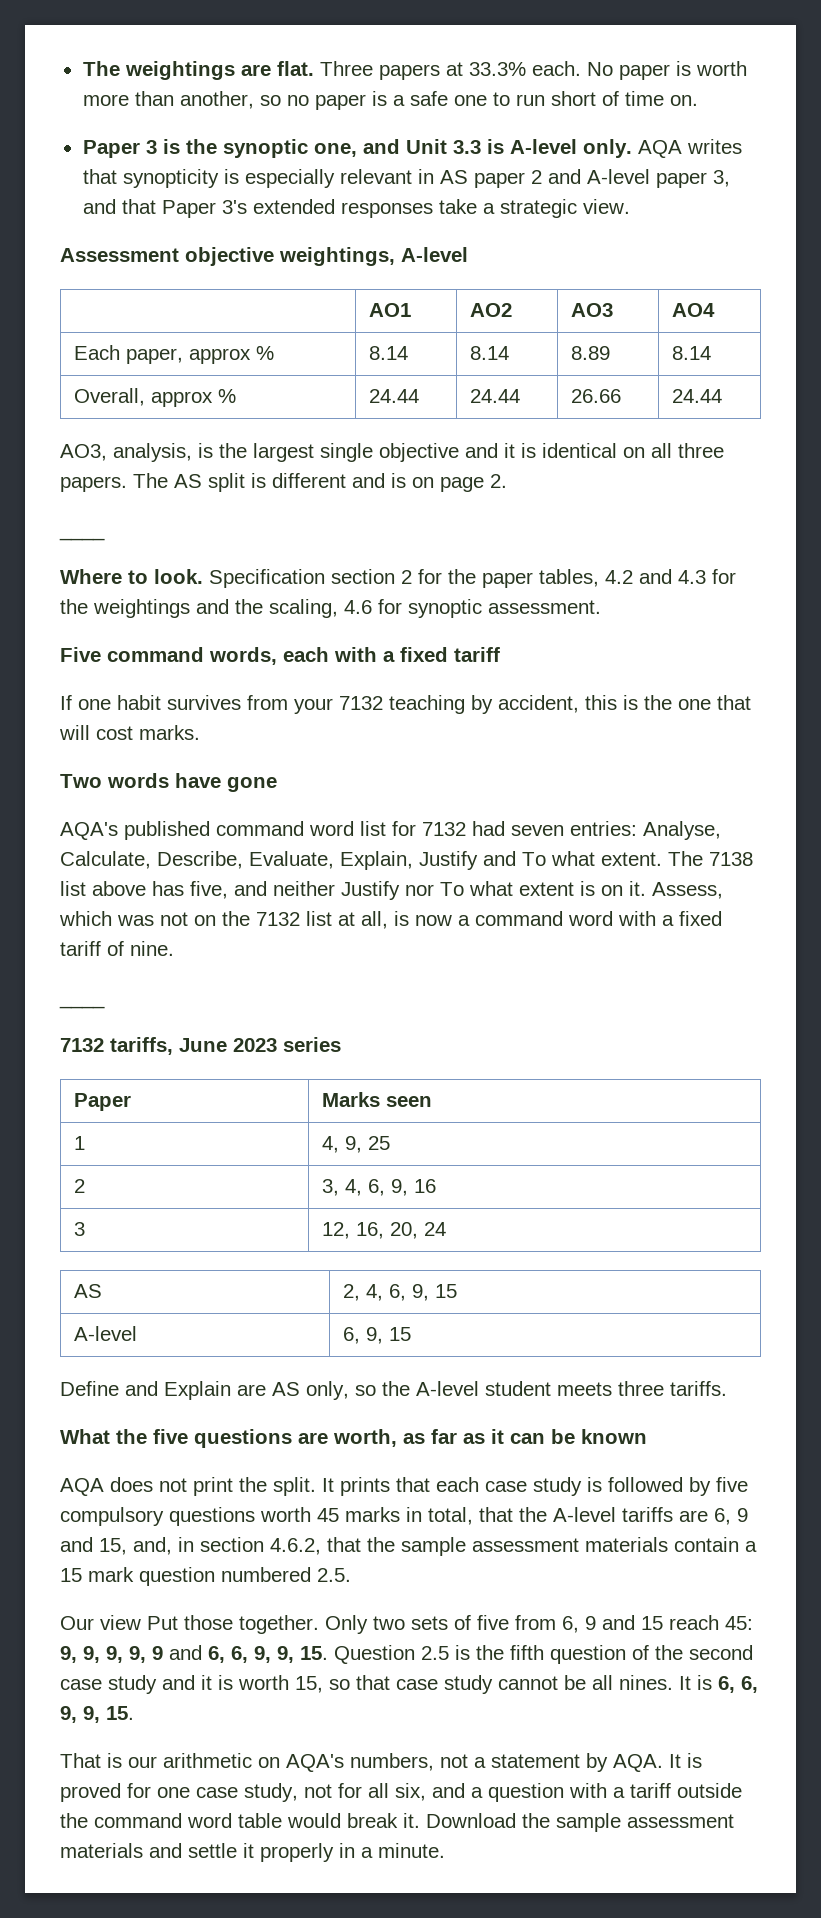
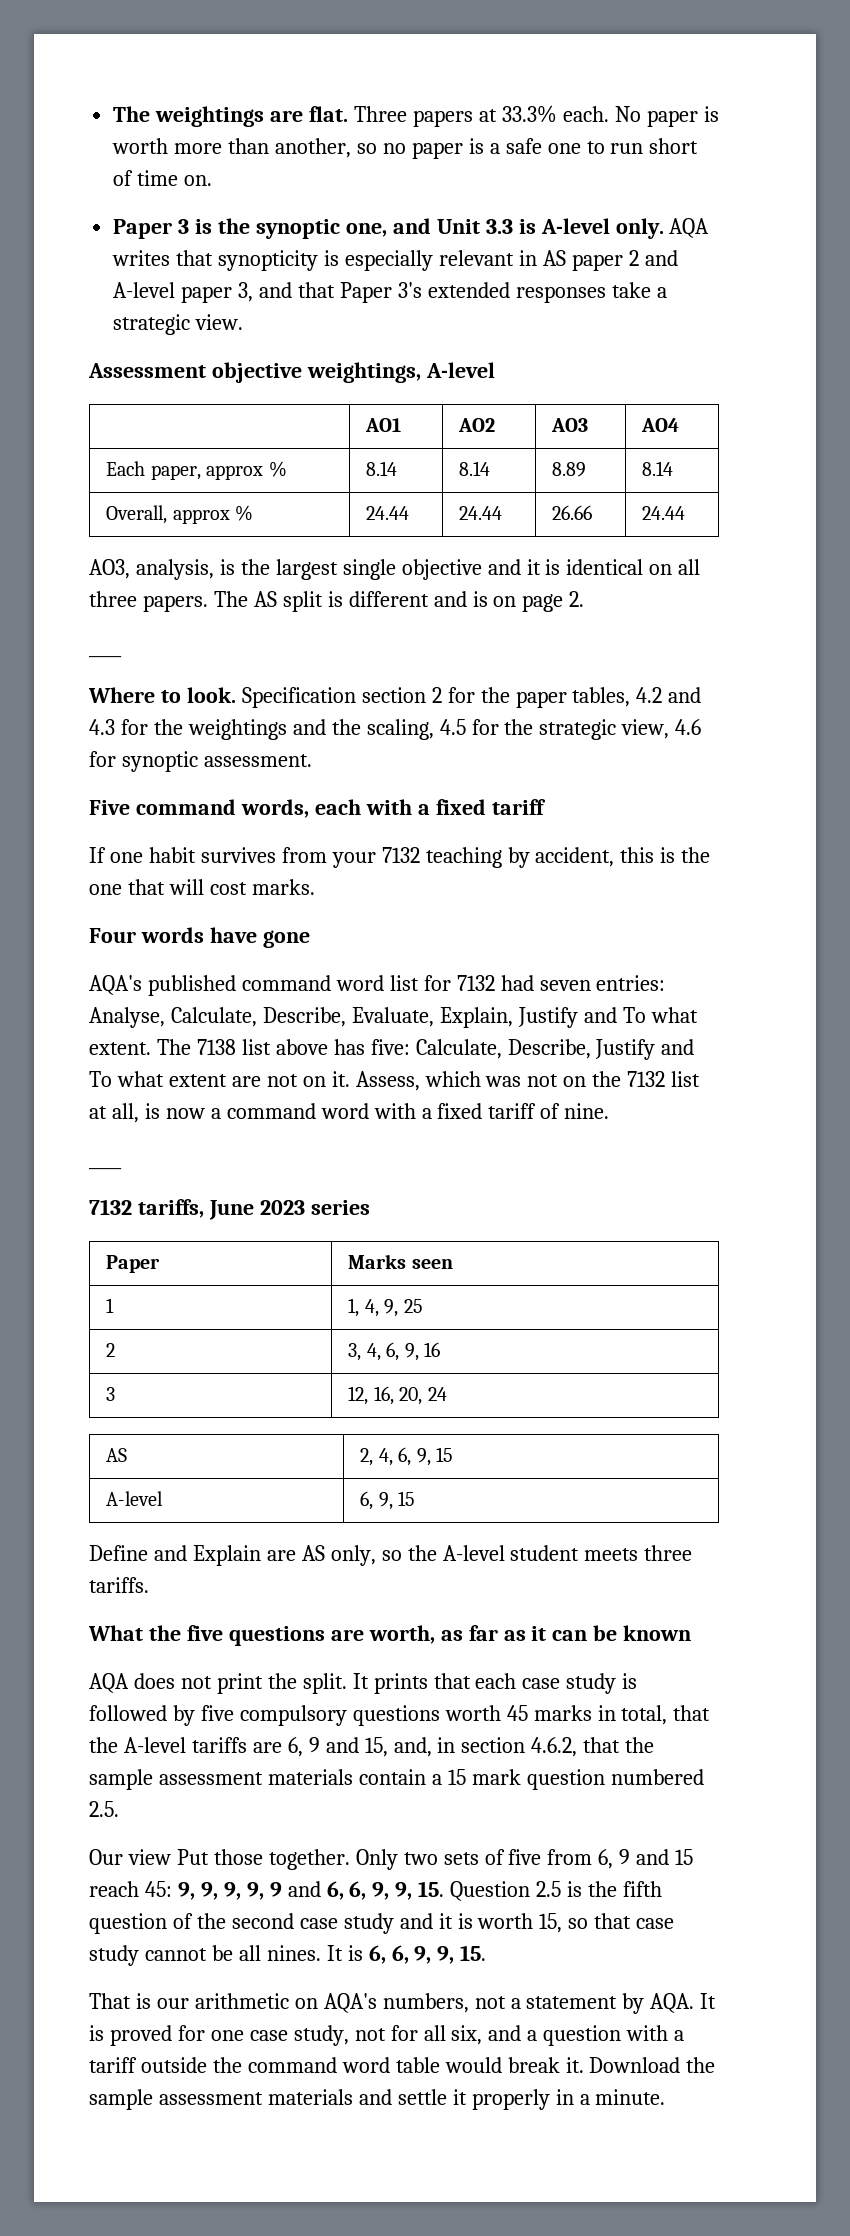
(338, 608) none -> [439,719,670,740] 4.5 for the strategic view,
[60,774,102,788] Two -> [89,928,136,943] Four
[190,881,434,900] five, and neither Justify nor -> [370,1039,695,1060] five: Calculate, Describe, Justify and
[580,881,595,896] is -> [231,1074,298,1087] are not
(86, 1143) none -> [348,1298,360,1317] 1,

